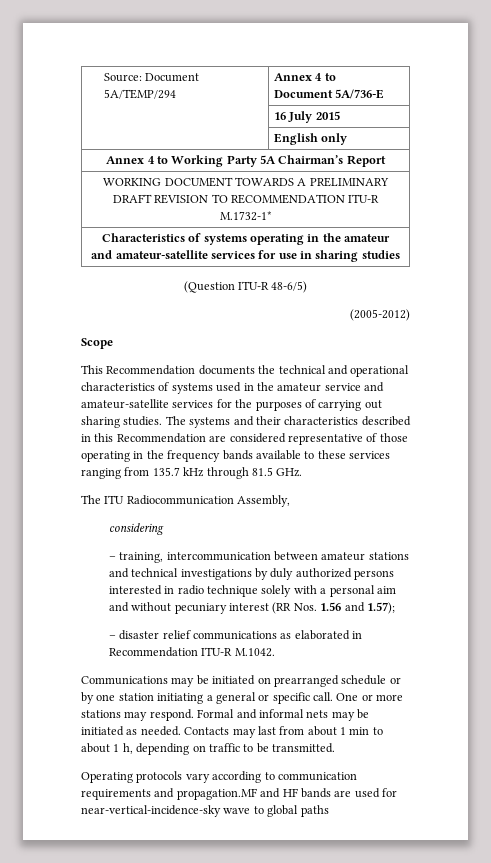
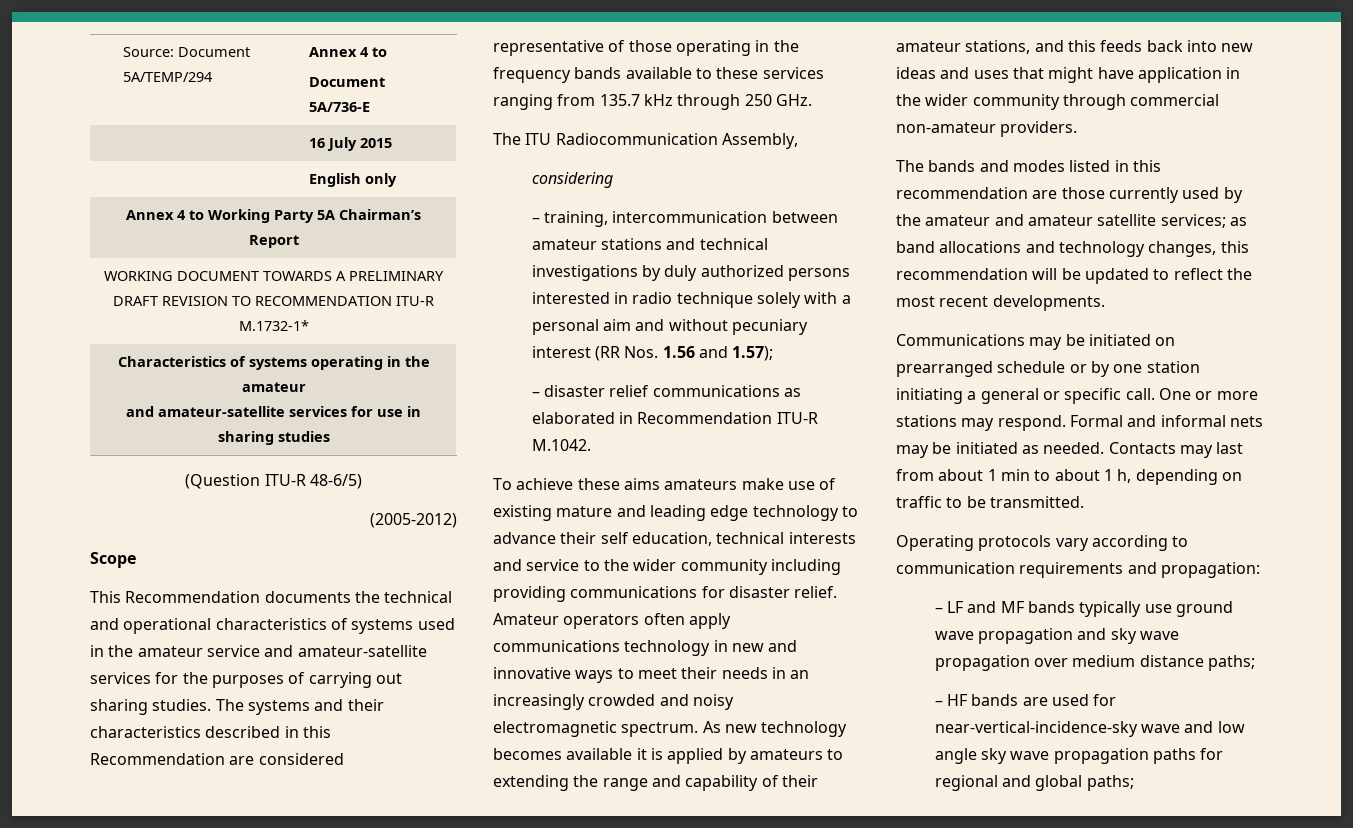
[251,467,273,476] 81.5 -> [744,94,772,106] 250
(275, 652) none -> [493,478,837,490] [493,505,858,521] [493,532,856,546] [493,559,841,575] [493,586,838,602] [493,613,731,629] [493,640,798,656] [493,667,810,683] [493,694,734,710] [493,721,848,737] [493,748,844,764] [493,775,818,791] [896,40,1254,54] [896,67,1241,83] [896,94,1220,110] [896,121,1078,137] [896,160,1161,172] [896,187,1243,203] [896,214,1247,228] [896,241,1249,257] [896,268,1252,284] [896,295,1105,311] // To achieve these aims amateurs make use of existing mature and leading edge technology to advance their self education, technical interests and service to the wider community including providing communications for disaster relief. Amateur operators often apply communications technology in new and innovative ways to meet their needs in an increasingly crowded and noisy electromagnetic spectrum. As new technology becomes available it is applied by amateurs to extending the range and capability of their amateur stations, and this feeds back into new ideas and uses that might have application in the wider community through commercial non-amateur providers. // The bands and modes listed in this recommendation are those currently used by the amateur and amateur satellite services; as band allocations and technology changes, this recommendation will be updated to reflect the most recent developments.
[176,788,281,800] propagation.MF and -> [1160,562,1260,578] [934,601,1234,617] [934,628,1180,644] [934,655,1256,671] [934,700,943,706] propagation: // – LF and MF bands typically use ground wave propagation and sky wave propagation over medium distance paths; // –
[253,805,329,817] to global paths -> [1184,721,1245,733] [934,748,1224,764] [934,775,1134,791] and low angle sky wave propagation paths for regional and global paths;

